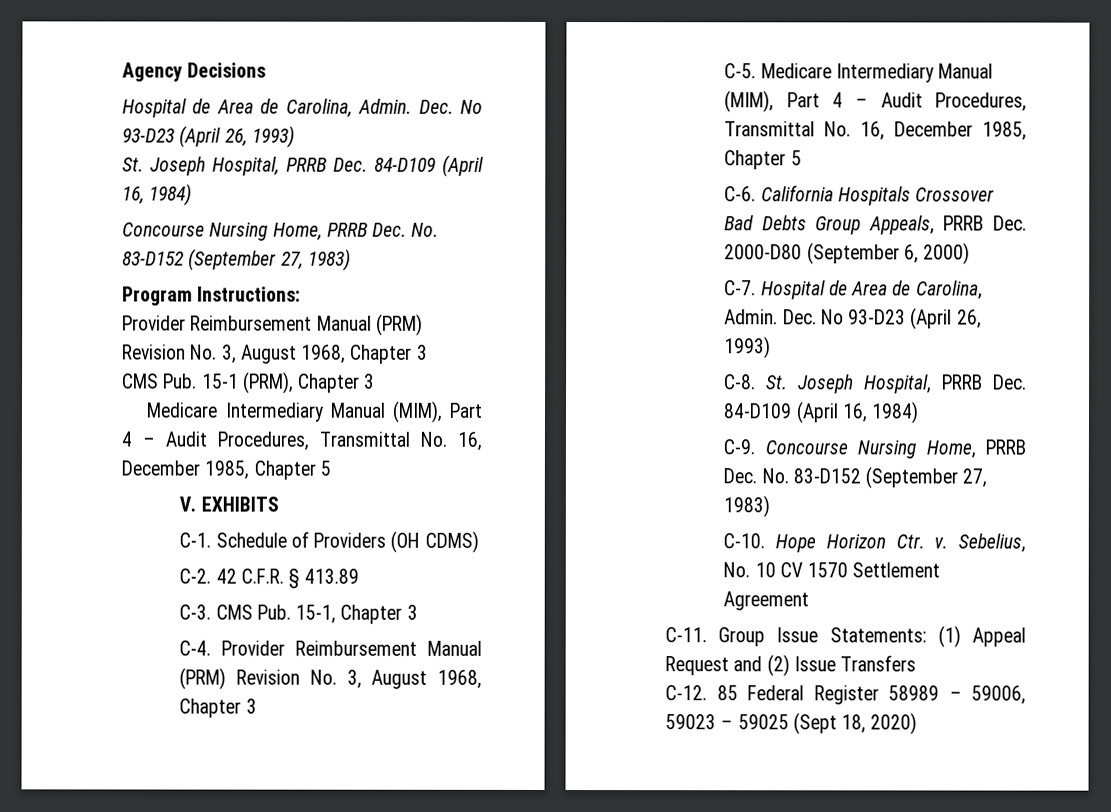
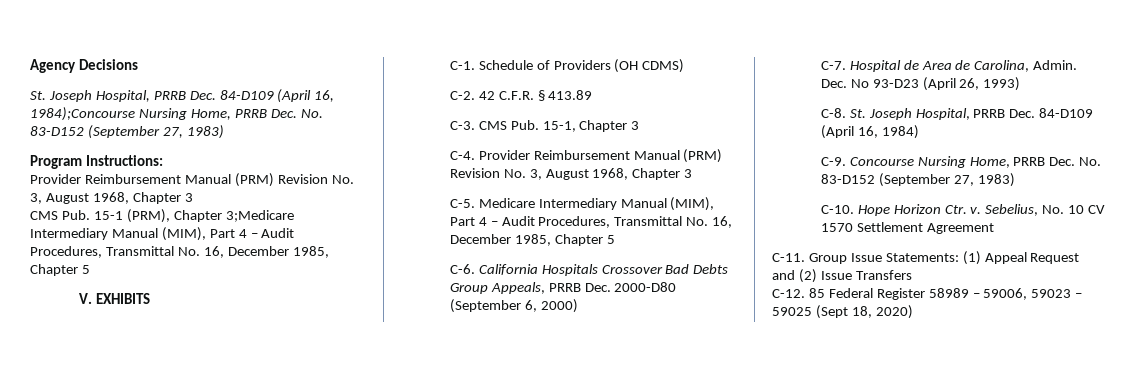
[122,98,483,118] [122,125,295,148] [122,154,484,177] [122,183,193,206] [122,222,205,237] // Hospital de Area de Carolina, Admin. Dec. No 93-D23 (April 26, 1993) // St. Joseph Hospital, PRRB Dec. 84-D109 (April 16, 1984) // Concourse -> [30,89,335,103] [30,107,135,121] // St. Joseph Hospital, PRRB Dec. 84-D109 (April 16, 1984);Concourse
[364,373,376,389] [146,402,219,418] 3 // Medicare -> [225,210,294,222] 3;Medicare

